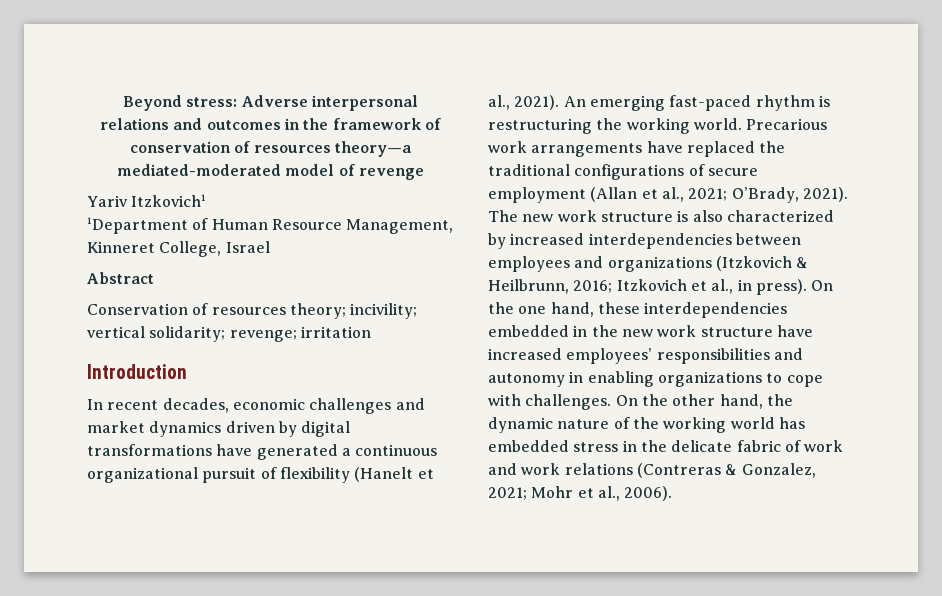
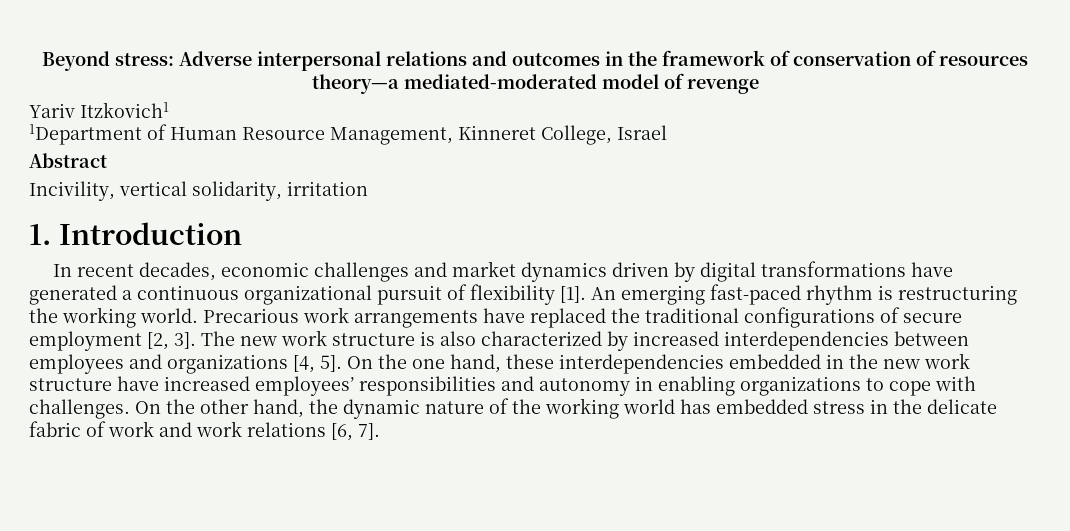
[87,303,418,319] [87,326,297,342] Conservation of resources theory; incivility; vertical solidarity; revenge; -> [29,181,282,201] Incivility, vertical solidarity,
(371, 332) none -> [29,224,51,245] 1.
[354,467,434,482] [488,95,560,110] (Hanelt et al., 2021). -> [560,286,586,303] [1].
[590,187,848,203] (Allan et al., 2021; O’Brady, 2021). -> [147,332,196,350] [2, 3].
[715,256,809,271] [488,279,807,295] (Itzkovich & Heilbrunn, 2016; Itzkovich et al., in press). -> [293,355,342,373] [4, 5].
[636,463,816,478] [488,486,673,501] (Contreras & Gonzalez, 2021; Mohr et al., 2006). -> [331,423,380,441] [6, 7].

